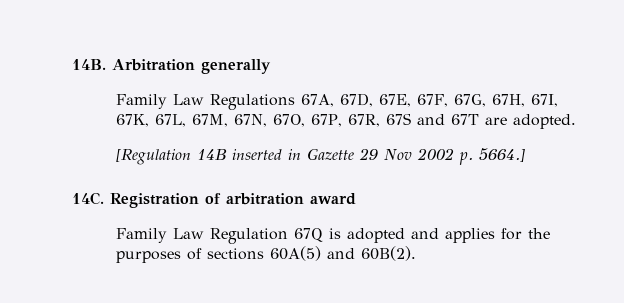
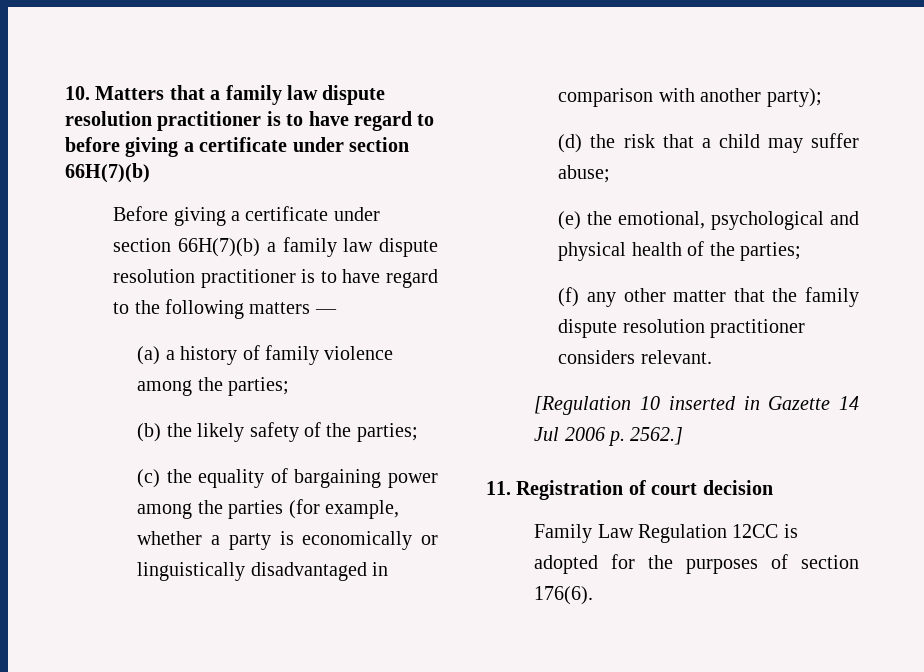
[72,59,271,74] [116,93,559,110] [116,113,577,129] 14B. Arbitration generally // Family Law Regulations 67A, 67D, 67E, 67F, 67G, 67H, 67I, 67K, 67L, 67M, 67N, 67O, 67P, 67R, 67S and 67T are adopted. -> [65,85,386,105] [65,111,435,131] [65,137,409,157] [65,163,150,183] [113,206,380,226] [113,237,438,257] [113,269,438,288] [113,299,337,319] [137,345,394,365] [137,377,290,396] [137,422,418,442] [137,468,438,488] [137,499,400,519] [137,531,439,550] [137,562,389,581] [558,88,822,107] [558,133,859,153] [558,165,611,183] [558,211,859,230] [558,241,802,261] [558,287,859,307] [558,319,806,338] [558,350,712,364] 10. Matters that a family law dispute resolution practitioner is to have regard to before giving a certificate under section 66H(7)(b) // Before giving a certificate under section 66H(7)(b) a family law dispute resolution practitioner is to have regard to the following matters — // (a) a history of family violence among the parties; // (b) the likely safety of the parties; // (c) the equality of bargaining power among the parties (for example, whether a party is economically or linguistically disadvantaged in comparison with another party); // (d) the risk that a child may suffer abuse; // (e) the emotional, psychological and physical health of the parties; // (f) any other matter that the family dispute resolution practitioner considers relevant.
[197,149,228,160] 14B -> [640,396,661,410] 10
[359,148,526,165] [72,192,356,208] 29 Nov 2002 p. 5664.] // 14C. Registration of arbitration award -> [839,396,859,410] [534,427,684,446] [486,480,773,500] 14 Jul 2006 p. 2562.] // 11. Registration of court decision
[294,228,324,242] 67Q -> [732,524,779,538] 12CC
[411,228,496,243] and applies -> (599, 564) none
[207,246,417,261] sections 60A(5) and 60B(2). -> [801,555,859,569] [534,586,594,605] section 176(6).

